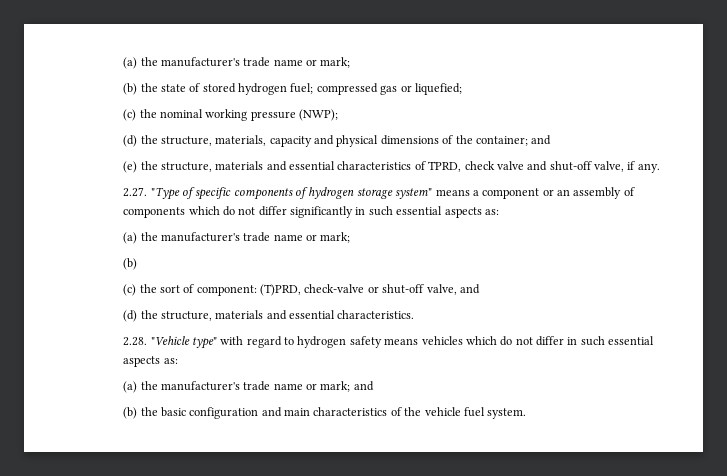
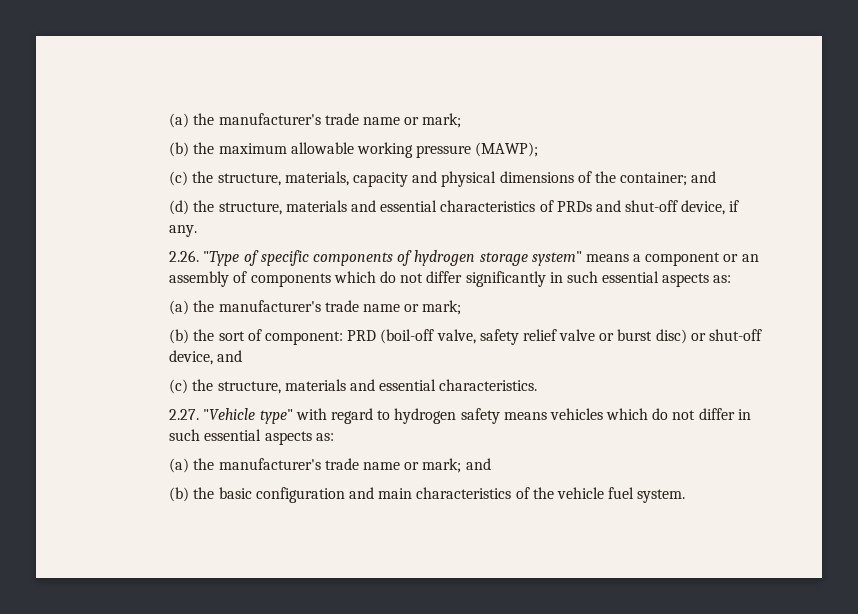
[123,57,351,69] [123,83,462,95] [123,109,339,121] [123,135,138,147] (a) the manufacturer's trade name or mark; // (b) the state of stored hydrogen fuel; compressed gas or liquefied; // (c) the nominal working pressure (NWP); // (d) -> [169,113,462,128] [169,142,539,158] [169,171,189,186] (a) the manufacturer's trade name or mark; // (b) the maximum allowable working pressure (MAWP); // (c)
[123,161,138,173] (e) -> [169,200,190,215] (d)
[428,161,524,172] TPRD, check valve -> [556,201,592,212] PRDs
[594,161,625,172] valve, -> [681,200,726,215] device,
[123,187,148,197] 2.27. -> [169,250,200,262] 2.26.
[123,284,137,296] // (c) -> (190, 336) none
[260,284,365,296] (T)PRD, check-valve -> [347,329,687,345] PRD (boil-off valve, safety relief valve or burst disc)
[426,284,480,295] [123,310,138,322] valve, and // (d) -> [169,350,243,365] [169,379,189,394] device, and // (c)
[123,337,148,346] 2.28. -> [169,409,200,420] 2.27.

